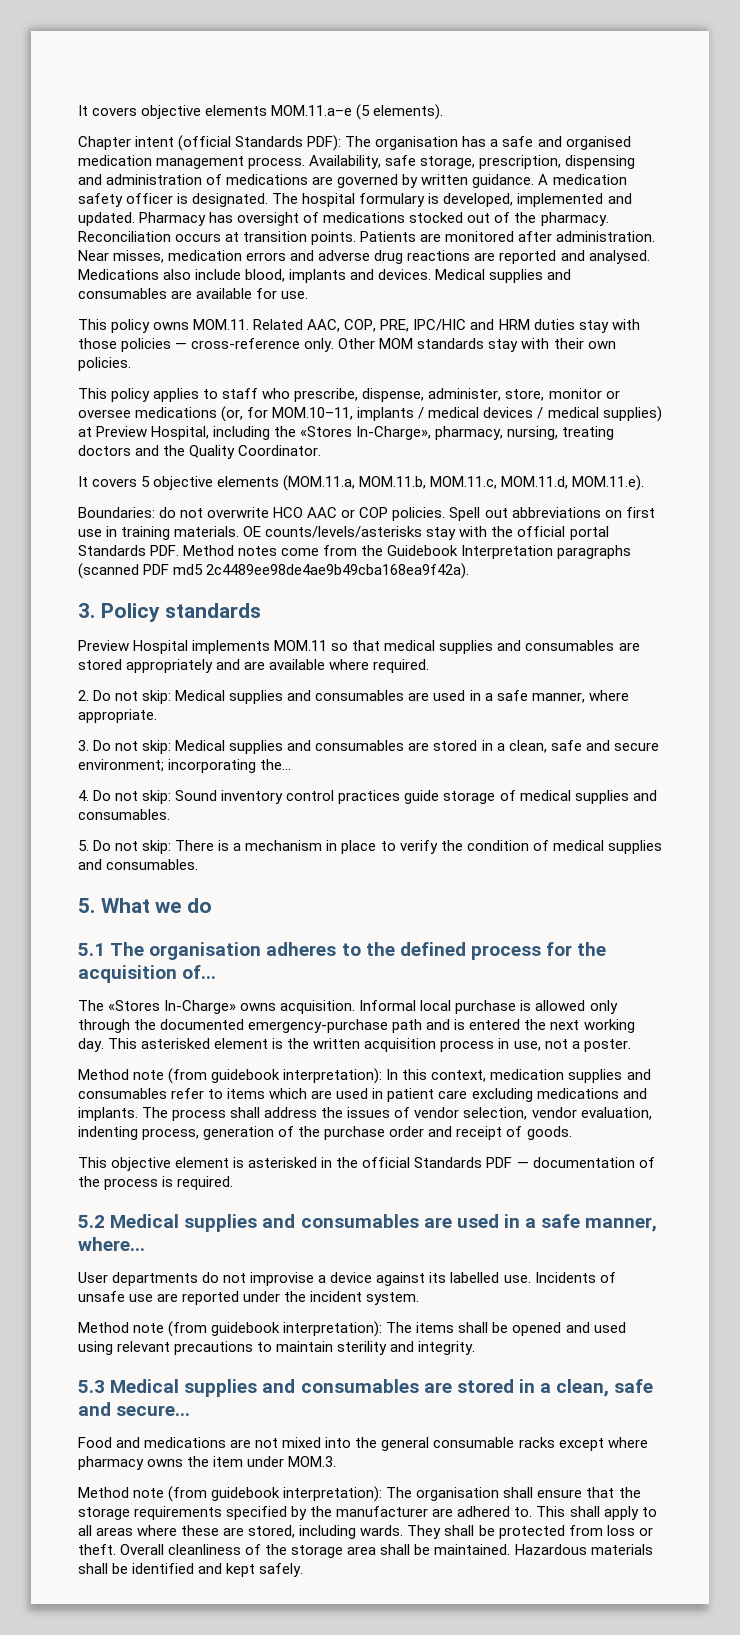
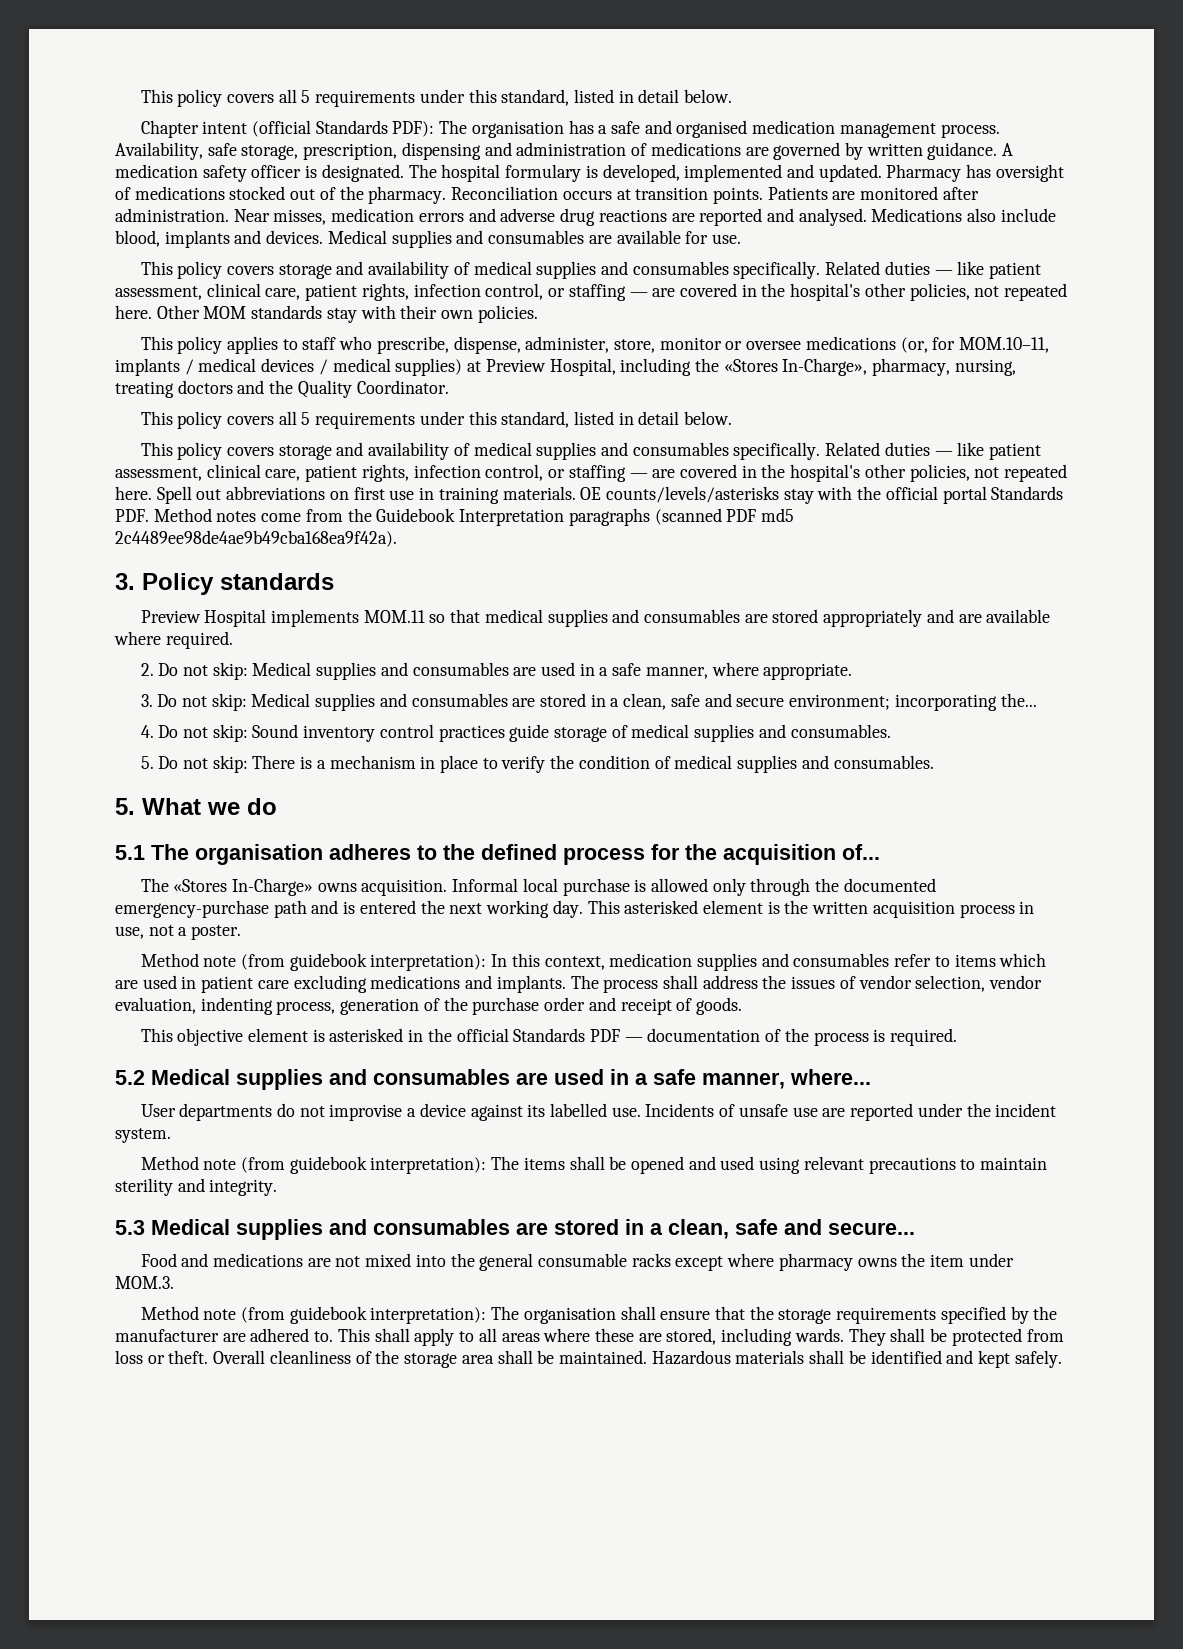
[78,104,444,120] It covers objective elements MOM.11.a–e (5 elements). -> [140,89,733,107] This policy covers all 5 requirements under this standard, listed in detail below.
[153,319,640,333] [78,338,335,352] owns MOM.11. Related AAC, COP, PRE, IPC/HIC and HRM duties stay with those policies — cross-reference only. -> [226,261,1042,279] [115,283,1068,301] [115,305,152,319] covers storage and availability of medical supplies and consumables specifically. Related duties — like patient assessment, clinical care, patient rights, infection control, or staffing — are covered in the hospital's other policies, not repeated here.
[78,475,645,491] [78,507,446,521] It covers 5 objective elements (MOM.11.a, MOM.11.b, MOM.11.c, MOM.11.d, MOM.11.e). // Boundaries: do not overwrite HCO AAC or COP policies. -> [140,411,733,429] [140,442,1042,460] [115,464,1068,482] [115,486,152,500] This policy covers all 5 requirements under this standard, listed in detail below. // This policy covers storage and availability of medical supplies and consumables specifically. Related duties — like patient assessment, clinical care, patient rights, infection control, or staffing — are covered in the hospital's other policies, not repeated here.

